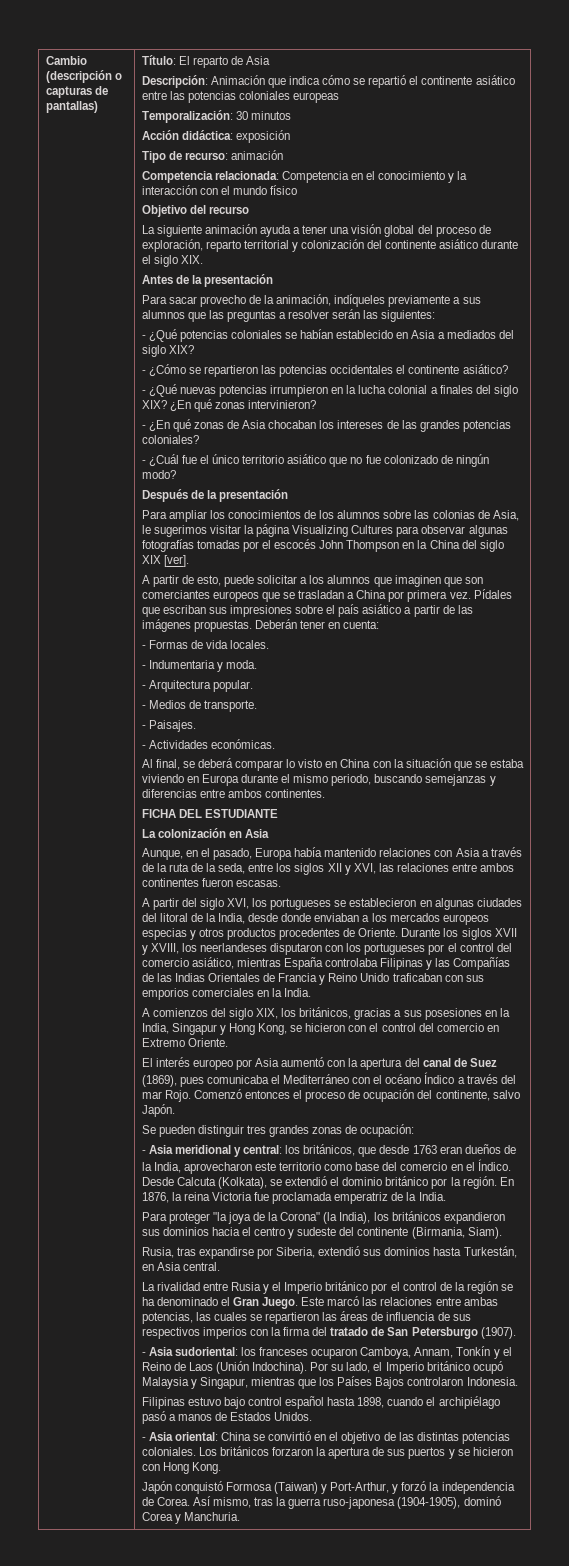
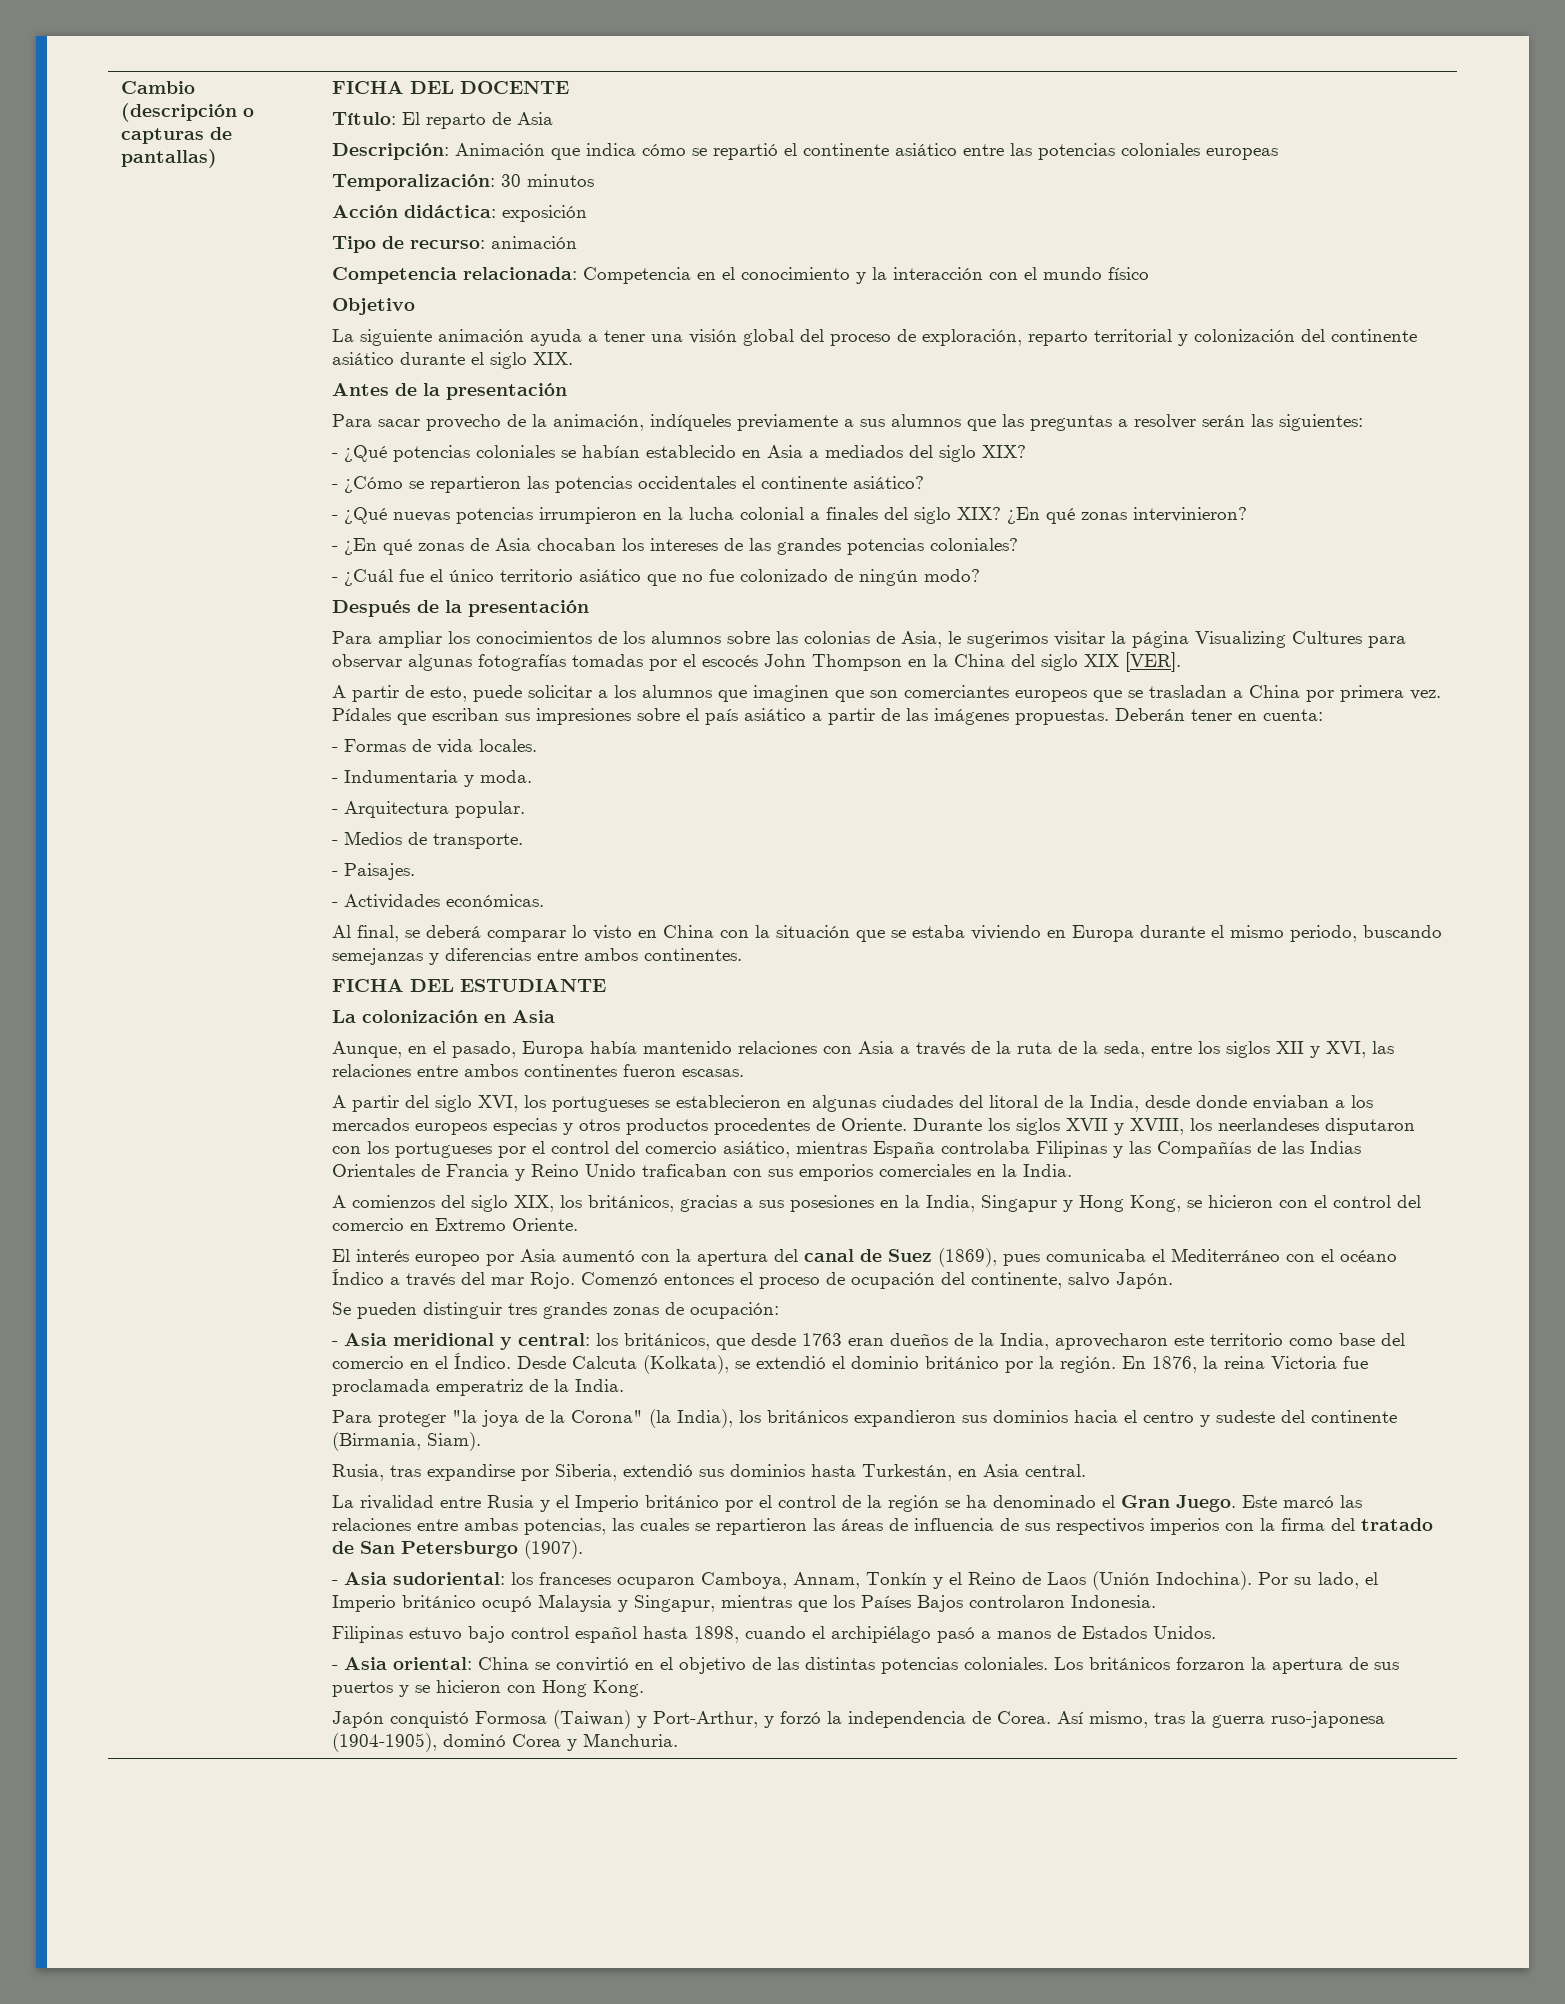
(98, 107) none -> [332,81,570,94] FICHA DEL DOCENTE //
[189,205,249,214] del recurso -> (416, 306) none
[163,555,189,567] [ver]. -> [1125,652,1182,672] [VER].

